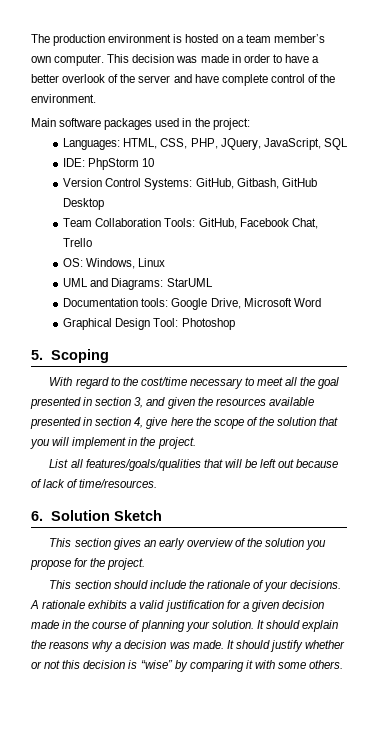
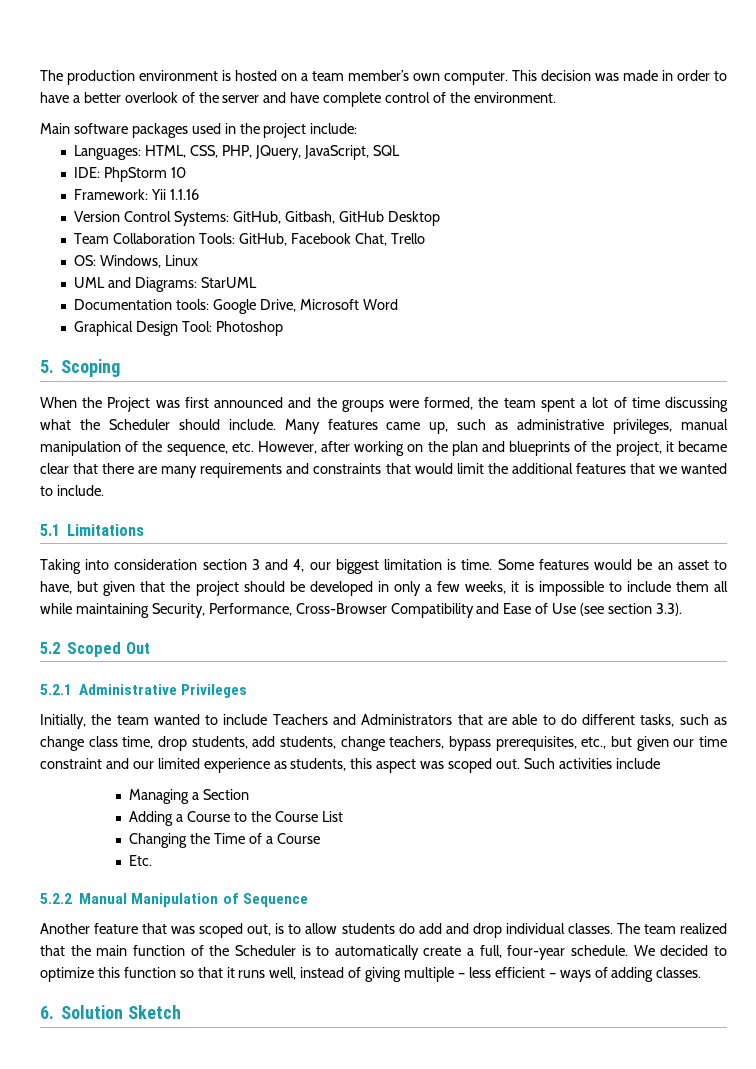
[212,118,250,130] project: -> [263,123,358,138] project include:
(155, 162) none -> [74,189,200,200] // Framework: Yii 1.1.16
[49,377,340,389] [30,397,314,409] [30,417,339,429] [30,437,196,449] [49,459,339,471] [31,479,158,488] [31,510,162,521] [49,538,327,550] [30,558,146,570] [49,580,342,592] [30,600,324,612] [31,620,339,632] [31,640,346,652] [31,660,344,672] With regard to the cost/time necessary to meet all the goal presented in section 3, and given the resources available presented in section 4, give here the scope of the solution that you will implement in the project. // List all features/goals/qualities that will be left out because of lack of time/resources. // 6. Solution Sketch // This section gives an early overview of the solution you propose for the project. // This section should include the rationale of your decisions. A rationale exhibits a valid justification for a given decision made in the course of planning your solution. It should explain the reasons why a decision was made. It should justify whether or not this decision is “wise” by comparing it with some others. -> [40,397,728,412] [40,419,728,434] [40,441,727,456] [40,463,727,478] [40,485,104,496] [40,524,145,536] [40,559,728,574] [40,581,729,596] [40,603,682,618] [40,642,150,657] [40,684,248,698] [40,714,727,729] [40,736,727,751] [40,758,660,773] [129,789,250,804] [129,811,343,826] [129,833,320,848] [129,855,153,866] [40,893,308,907] [40,923,727,938] [40,945,727,960] [40,967,702,982] [40,1005,182,1019] When the Project was first announced and the groups were formed, the team spent a lot of time discussing what the Scheduler should include. Many features came up, such as administrative privileges, manual manipulation of the sequence, etc. However, after working on the plan and blueprints of the project, it became clear that there are many requirements and constraints that would limit the additional features that we wanted to include. // 5.1 Limitations // Taking into consideration section 3 and 4, our biggest limitation is time. Some features would be an asset to have, but given that the project should be developed in only a few weeks, it is impossible to include them all while maintaining Security, Performance, Cross-Browser Compatibility and Ease of Use (see section 3.3). // 5.2 Scoped Out // 5.2.1 Administrative Privileges // Initially, the team wanted to include Teachers and Administrators that are able to do different tasks, such as change class time, drop students, add students, change teachers, bypass prerequisites, etc., but given our time constraint and our limited experience as students, this aspect was scoped out. Such activities include // Managing a Section // Adding a Course to the Course List // Changing the Time of a Course // Etc. // 5.2.2 Manual Manipulation of Sequence // Another feature that was scoped out, is to allow students do add and drop individual classes. The team realized that the main function of the Scheduler is to automatically create a full, four-year schedule. We decided to optimize this function so that it runs well, instead of giving multiple – less efficient – ways of adding classes. // 6. Solution Sketch

